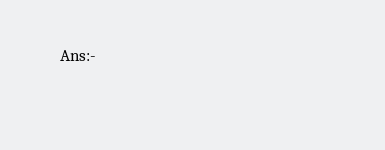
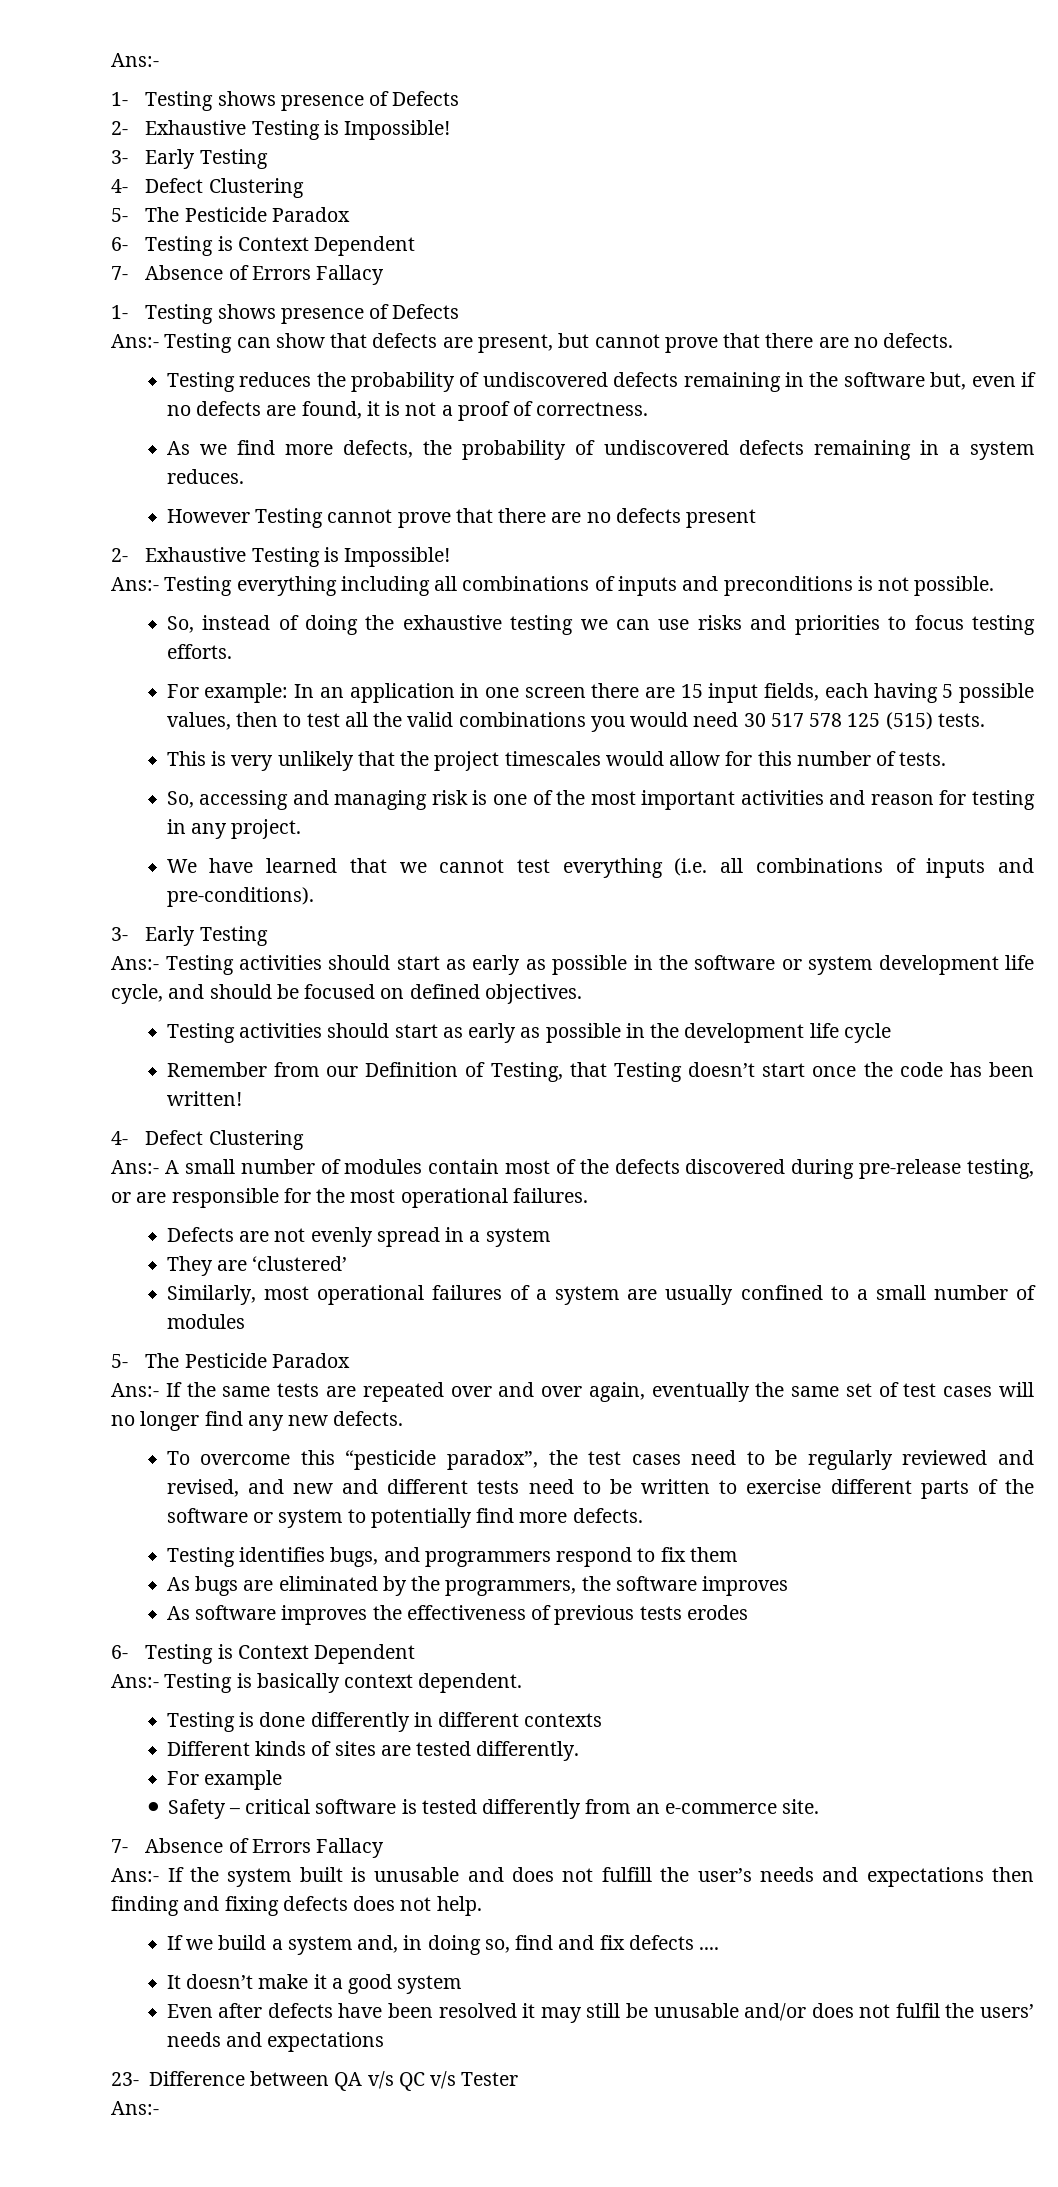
[60,50,97,61] Ans:- -> [111,53,160,67] [111,91,460,111] [111,120,451,140] [111,149,268,169] [111,178,304,198] [111,207,350,222] [111,236,416,256] [111,265,385,285] [111,304,460,324] [111,333,954,353] [166,372,1036,392] [166,401,649,421] [166,440,1035,460] [166,469,244,484] [166,508,757,528] [111,547,451,567] [111,576,995,596] [166,615,1035,635] [166,644,232,659] [166,683,1035,703] [166,712,985,732] [166,751,947,771] [166,790,1035,810] [166,819,302,839] [166,858,1034,878] [166,887,314,907] [111,926,268,946] [111,955,1034,975] [111,984,582,1004] [166,1023,891,1043] [166,1062,1034,1082] [166,1091,242,1106] [111,1130,304,1150] [111,1159,1034,1179] [111,1188,588,1208] [166,1227,550,1247] [166,1256,348,1276] [166,1285,1037,1305] [166,1314,245,1329] [111,1353,350,1368] [111,1382,1034,1402] [111,1411,404,1431] [166,1450,1035,1470] [166,1479,1035,1499] [166,1508,643,1528] [166,1547,737,1567] [166,1576,789,1596] [166,1605,748,1625] [111,1644,416,1664] [111,1673,523,1693] [166,1712,603,1732] [166,1741,580,1761] [166,1770,282,1790] [145,1799,820,1819] [111,1838,385,1858] [111,1867,1035,1887] [111,1896,482,1916] [166,1935,720,1955] [166,1974,462,1994] [166,2003,1035,2023] [166,2032,385,2052] [111,2071,519,2091] [111,2101,160,2115] Ans:- // 1- Testing shows presence of Defects // 2- Exhaustive Testing is Impossible! // 3- Early Testing // 4- Defect Clustering // 5- The Pesticide Paradox // 6- Testing is Context Dependent // 7- Absence of Errors Fallacy // 1- Testing shows presence of Defects // Ans:- Testing can show that defects are present, but cannot prove that there are no defects. // Testing reduces the probability of undiscovered defects remaining in the software but, even if no defects are found, it is not a proof of correctness. // As we find more defects, the probability of undiscovered defects remaining in a system reduces. // However Testing cannot prove that there are no defects present // 2- Exhaustive Testing is Impossible! // Ans:- Testing everything including all combinations of inputs and preconditions is not possible. // So, instead of doing the exhaustive testing we can use risks and priorities to focus testing efforts. // For example: In an application in one screen there are 15 input fields, each having 5 possible values, then to test all the valid combinations you would need 30 517 578 125 (515) tests. // This is very unlikely that the project timescales would allow for this number of tests. // So, accessing and managing risk is one of the most important activities and reason for testing in any project. // We have learned that we cannot test everything (i.e. all combinations of inputs and pre-conditions). // 3- Early Testing // Ans:- Testing activities should start as early as possible in the software or system development life cycle, and should be focused on defined objectives. // Testing activities should start as early as possible in the development life cycle // Remember from our Definition of Testing, that Testing doesn’t start once the code has been written! // 4- Defect Clustering // Ans:- A small number of modules contain most of the defects discovered during pre-release testing, or are responsible for the most operational failures. // Defects are not evenly spread in a system // They are ‘clustered’ // Similarly, most operational failures of a system are usually confined to a small number of modules // 5- The Pesticide Paradox // Ans:- If the same tests are repeated over and over again, eventually the same set of test cases will no longer find any new defects. // To overcome this “pesticide paradox”, the test cases need to be regularly reviewed and revised, and new and different tests need to be written to exercise different parts of the software or system to potentially find more defects. // Testing identifies bugs, and programmers respond to fix them // As bugs are eliminated by the programmers, the software improves // As software improves the effectiveness of previous tests erodes // 6- Testing is Context Dependent // Ans:- Testing is basically context dependent. // Testing is done differently in different contexts // Different kinds of sites are tested differently. // For example // ⚫ Safety – critical software is tested differently from an e-commerce site. // 7- Absence of Errors Fallacy // Ans:- If the system built is unusable and does not fulfill the user’s needs and expectations then finding and fixing defects does not help. // If we build a system and, in doing so, find and fix defects .... // It doesn’t make it a good system // Even after defects have been resolved it may still be unusable and/or does not fulfil the users’ needs and expectations // 23- Difference between QA v/s QC v/s Tester // Ans:-

